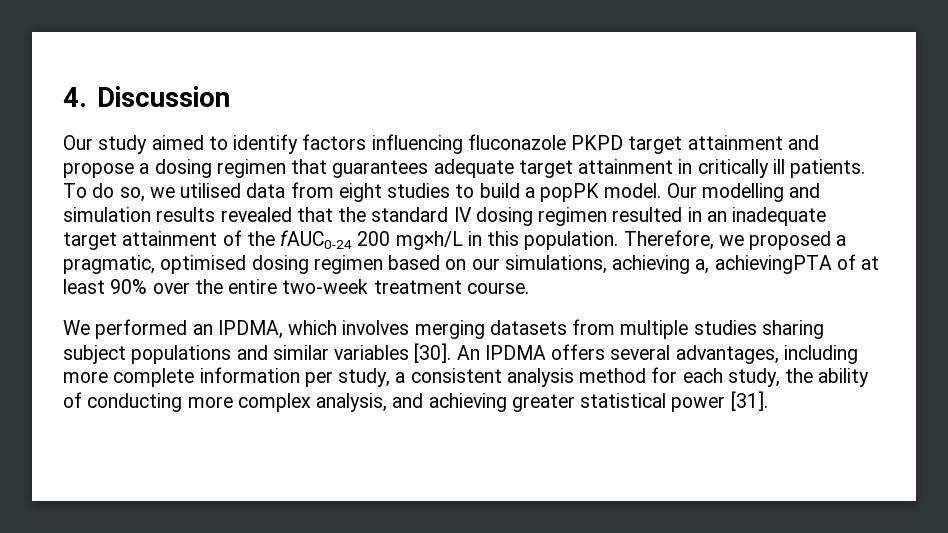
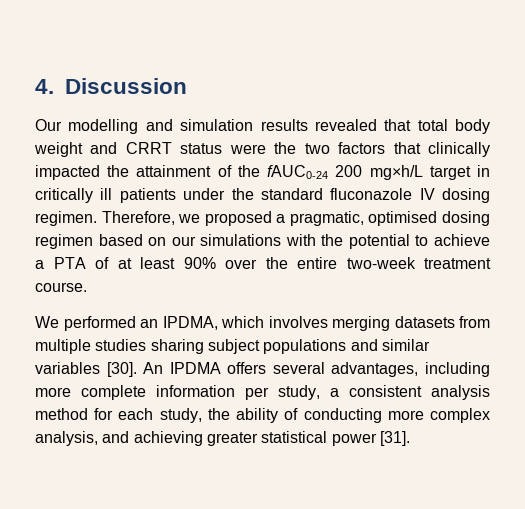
[98,134,819,154] [63,159,866,178] [63,182,697,202] study aimed to identify factors influencing fluconazole PKPD target attainment and propose a dosing regimen that guarantees adequate target attainment in critically ill patients. To do so, we utilised data from eight studies to build a popPK model. Our -> (62, 125) none
[338,207,827,226] [63,232,117,250] the standard IV dosing regimen resulted in an inadequate target -> [417,119,490,134] [34,142,491,157] [35,165,130,180] total body weight and CRRT status were the two factors that clinically impacted the
[467,231,619,250] in this population. -> [429,165,491,180] [35,188,490,203] [35,211,97,226] target in critically ill patients under the standard fluconazole IV dosing regimen.
[504,255,832,274] simulations, achieving a, achievingPTA -> [200,234,490,249] [35,257,86,269] simulations with the potential to achieve a PTA

